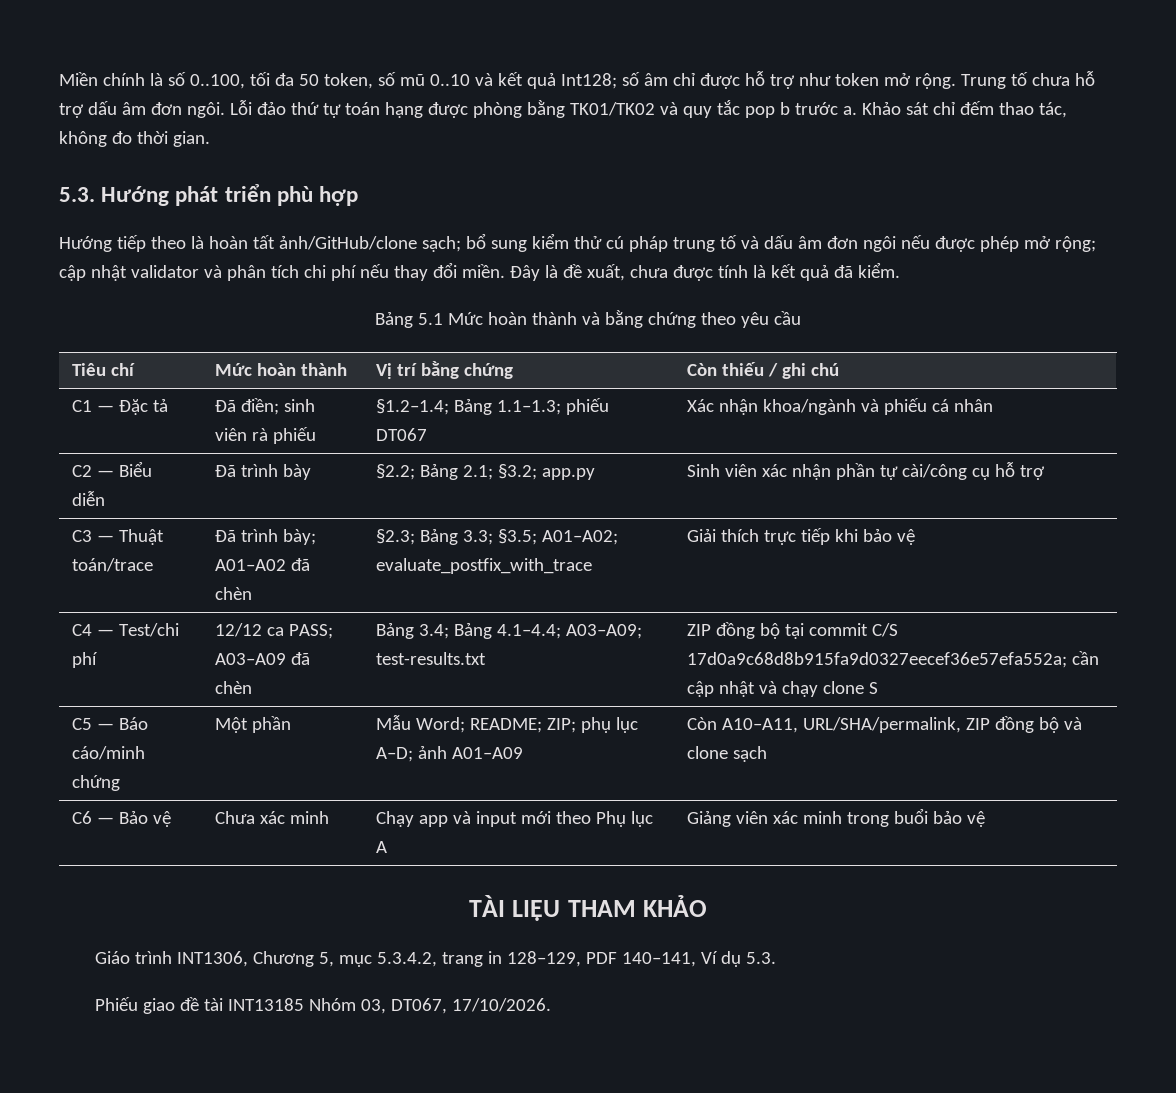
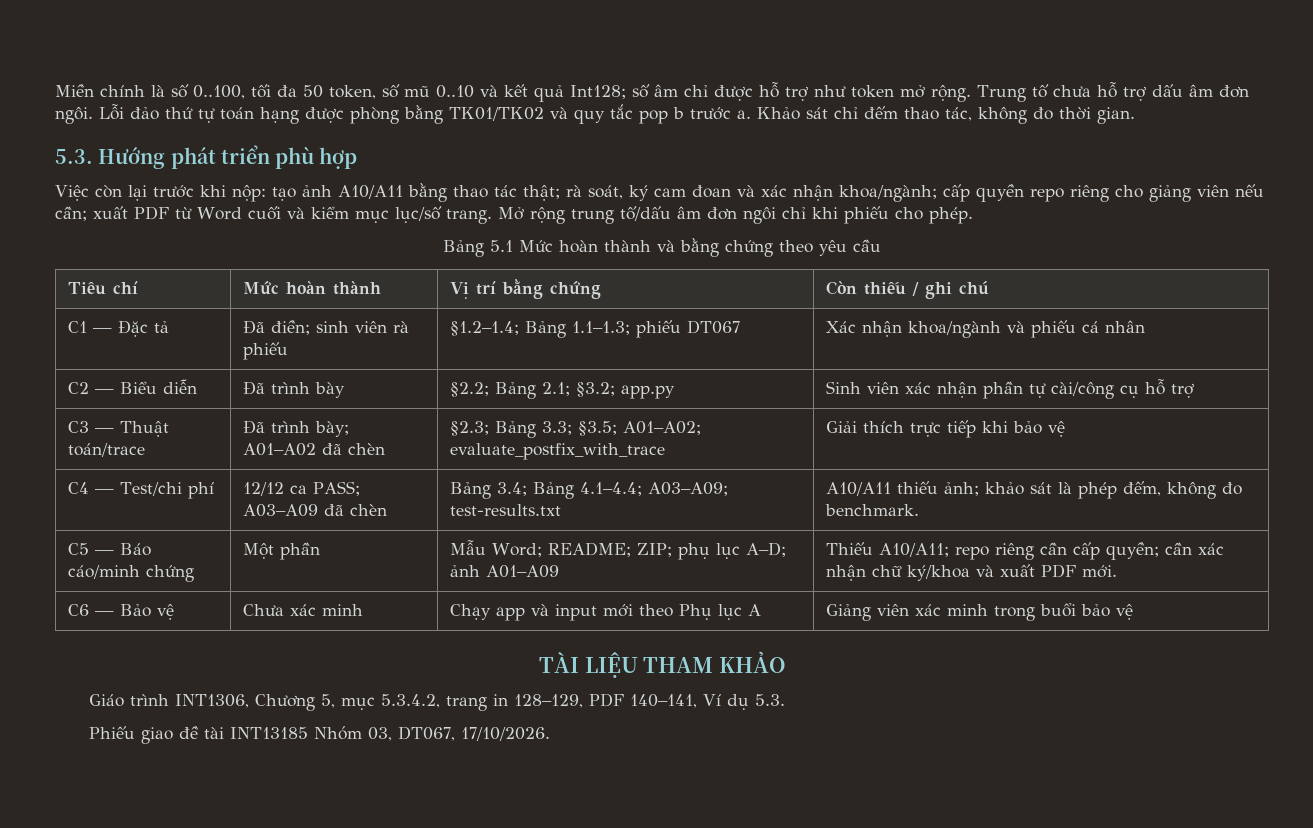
[59,233,1096,252] [59,262,900,281] Hướng tiếp theo là hoàn tất ảnh/GitHub/clone sạch; bổ sung kiểm thử cú pháp trung tố và dấu âm đơn ngôi nếu được phép mở rộng; cập nhật validator và phân tích chi phí nếu thay đổi miền. Đây là đề xuất, chưa được tính là kết quả đã kiểm. -> [55,183,1264,202] [55,206,973,224] Việc còn lại trước khi nộp: tạo ảnh A10/A11 bằng thao tác thật; rà soát, ký cam đoan và xác nhận khoa/ngành; cấp quyền repo riêng cho giảng viên nếu cần; xuất PDF từ Word cuối và kiểm mục lục/số trang. Mở rộng trung tố/dấu âm đơn ngôi chỉ khi phiếu cho phép.
[687,622,899,639] [687,651,1100,668] [687,681,879,697] ZIP đồng bộ tại commit C/S 17d0a9c68d8b915fa9d0327eecef36e57efa552a; cần cập nhật và chạy clone S -> [825,481,1242,499] [824,504,919,516] A10/A11 thiếu ảnh; khảo sát là phép đếm, không đo benchmark.
[687,716,1083,733] [687,746,768,762] Còn A10–A11, URL/SHA/permalink, ZIP đồng bộ và clone sạch -> [825,542,1224,560] [825,564,1117,581] Thiếu A10/A11; repo riêng cần cấp quyền; cần xác nhận chữ ký/khoa và xuất PDF mới.

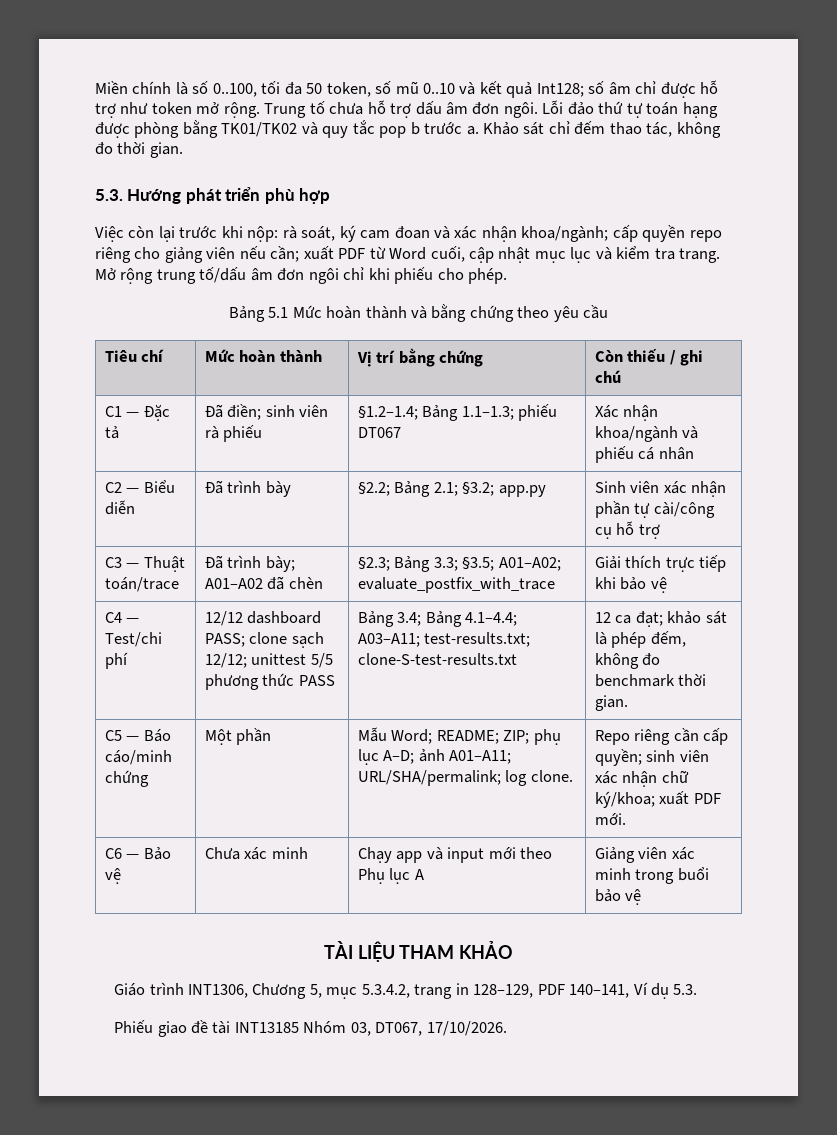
[271,183,560,202] tạo ảnh A10/A11 bằng thao tác thật; -> (279, 234) none
[247,206,442,223] cuối và kiểm mục lục/số -> [430,246,675,263] cuối, cập nhật mục lục và kiểm tra
[289,481,360,496] [242,504,387,517] [449,482,728,499] [449,504,561,516] [825,481,979,496] ca PASS; A03–A09 đã chèn | Bảng 3.4; Bảng 4.1–4.4; A03–A09; test-results.txt | A10/A11 thiếu ảnh; -> [247,611,322,624] [204,632,324,648] [204,653,333,668] [204,673,335,690] [357,611,518,627] [357,632,531,647] [357,653,517,665] [594,611,663,627] dashboard PASS; clone sạch 12/12; unittest 5/5 phương thức PASS | Bảng 3.4; Bảng 4.1–4.4; A03–A11; test-results.txt; clone-S-test-results.txt | 12 ca đạt;
[824,504,919,516] benchmark. -> [594,674,707,687] [594,695,628,711] benchmark thời gian.
[485,565,559,578] [825,542,989,560] A01–A09 | Thiếu A10/A11; repo -> [449,750,512,764] [357,770,573,786] [594,730,630,745] A01–A11; URL/SHA/permalink; log clone. | Repo
[1164,542,1192,555] cần -> [646,750,709,762] sinh viên
[906,565,994,581] ký/khoa và -> [594,791,655,808] ký/khoa;

